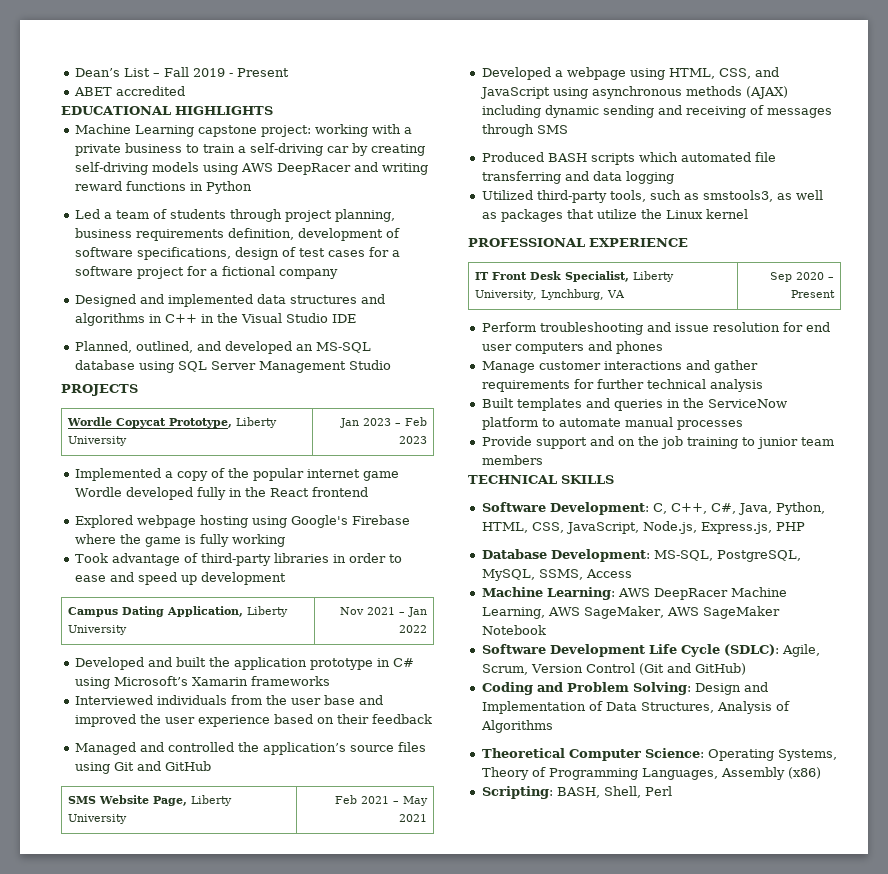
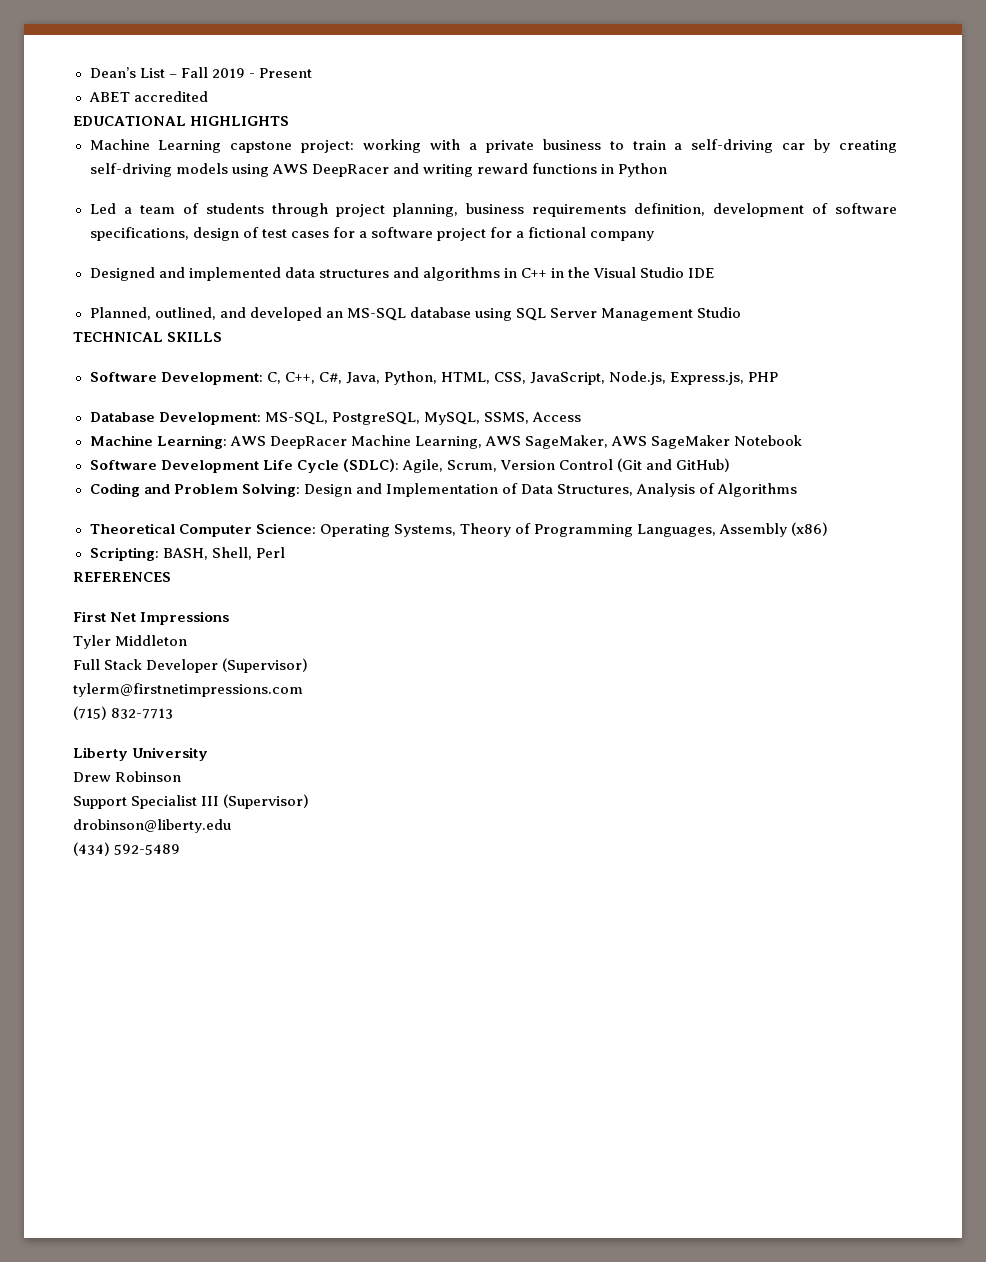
[61,384,138,396] [67,417,278,428] [68,436,128,446] [339,417,427,428] [398,436,427,444] [74,468,399,481] [74,487,368,500] [74,515,410,528] [74,534,285,547] [74,553,402,566] [74,572,286,585] [68,606,289,617] [68,625,128,635] [339,607,427,617] [398,625,427,633] [74,657,414,670] [74,676,330,689] [74,695,383,705] [74,714,432,727] [74,742,426,755] [74,761,211,774] [68,795,233,806] [68,814,128,824] [334,795,428,806] [398,814,427,822] [481,67,779,80] [479,86,788,99] [481,105,832,118] [481,124,568,137] [481,152,776,165] [481,171,674,184] [481,190,823,203] [481,209,748,222] [468,238,688,247] [475,271,675,282] [475,289,626,300] [769,272,834,282] [790,290,835,298] [481,322,830,335] [481,341,663,354] [481,360,758,373] [481,379,763,392] [481,398,787,411] [481,417,743,430] [481,436,834,449] [481,455,543,465] // PROJECTS // Wordle Copycat Prototype, Liberty University | Jan 2023 – Feb 2023 // Implemented a copy of the popular internet game Wordle developed fully in the React frontend // Explored webpage hosting using Google's Firebase where the game is fully working // Took advantage of third-party libraries in order to ease and speed up development // Campus Dating Application, Liberty University | Nov 2021 – Jan 2022 // Developed and built the application prototype in C# using Microsoft’s Xamarin frameworks // Interviewed individuals from the user base and improved the user experience based on their feedback // Managed and controlled the application’s source files using Git and GitHub // SMS Website Page, Liberty University | Feb 2021 – May 2021 // Developed a webpage using HTML, CSS, and JavaScript using asynchronous methods (AJAX) including dynamic sending and receiving of messages through SMS // Produced BASH scripts which automated file transferring and data logging // Utilized third-party tools, such as smstools3, as well as packages that utilize the Linux kernel // PROFESSIONAL EXPERIENCE // IT Front Desk Specialist, Liberty University, Lynchburg, VA | Sep 2020 – Present // Perform troubleshooting and issue resolution for end user computers and phones // Manage customer interactions and gather requirements for further technical analysis // Built templates and queries in the ServiceNow platform to automate manual processes // Provide support and on the job training to junior team members -> (742, 312) none
(672, 791) none -> [73,572,171,582] [73,611,230,625] [73,635,188,649] [73,658,309,673] [73,683,303,697] [73,706,174,720] [73,747,209,761] [73,771,182,782] [73,794,310,809] [73,819,231,833] [73,842,181,856] // REFERENCES // First Net Impressions // Tyler Middleton // Full Stack Developer (Supervisor) // tylerm@firstnetimpressions.com // (715) 832-7713 // Liberty University // Drew Robinson // Support Specialist III (Supervisor) // drobinson@liberty.edu // (434) 592-5489

